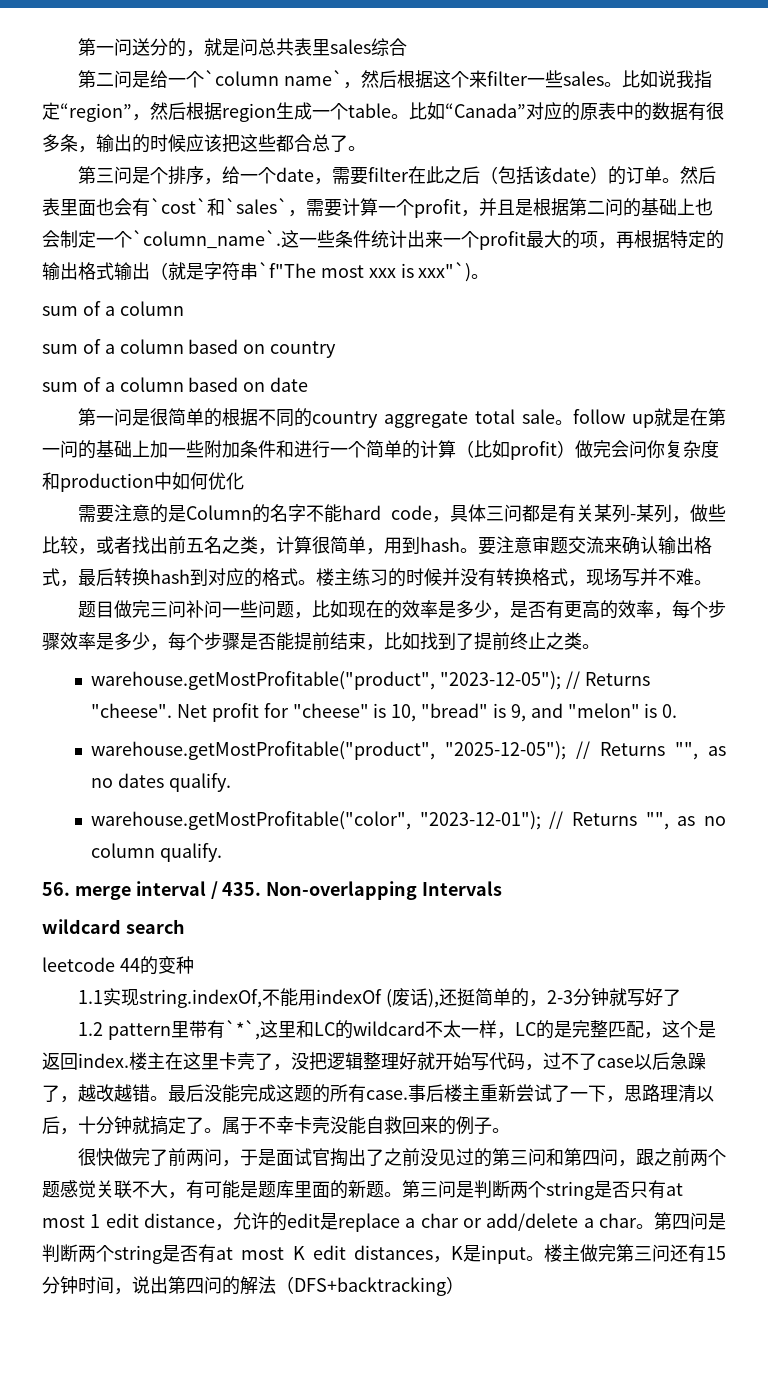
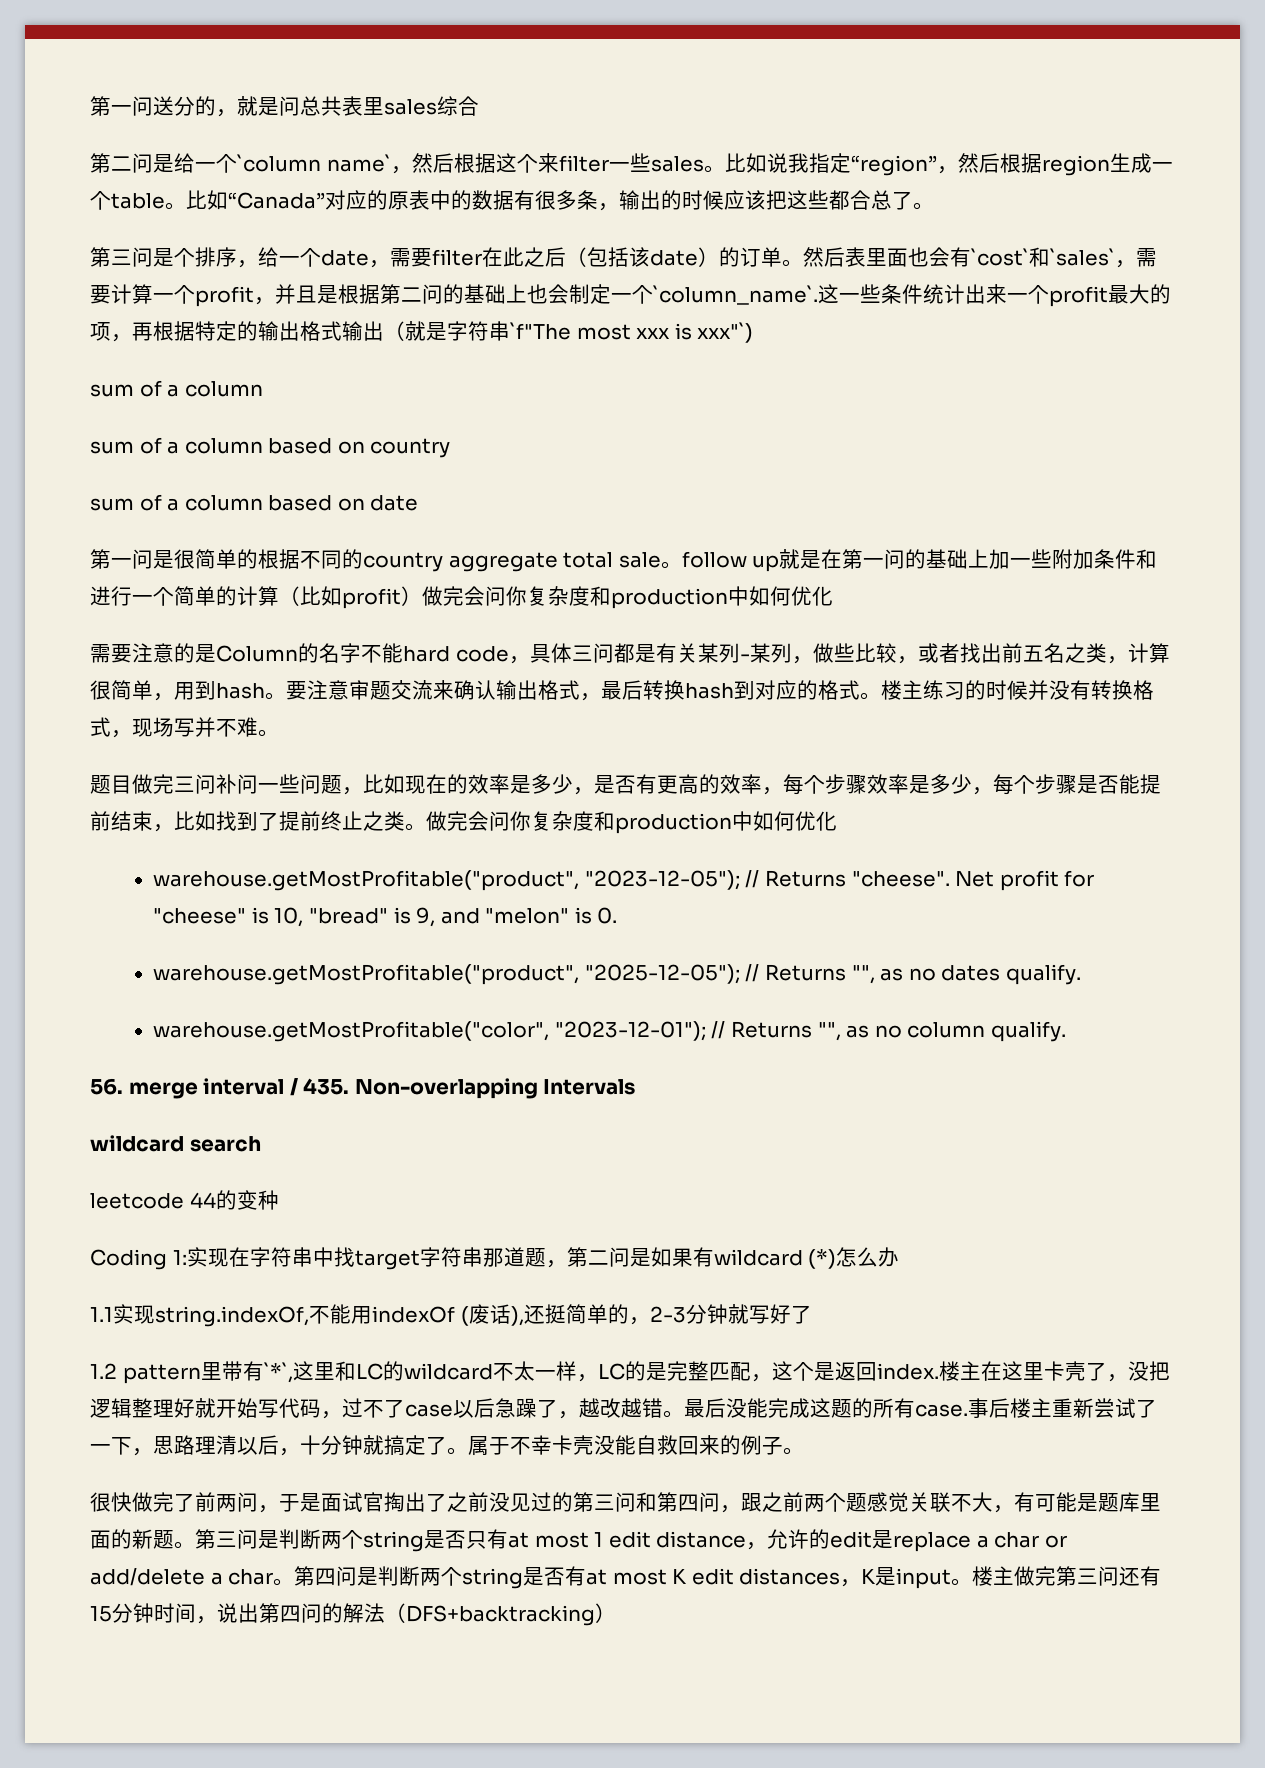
[471,274,490,279] 。 -> (754, 332) none
(600, 646) none -> [426,811,837,834] 做完会问你复杂度和production中如何优化
(194, 965) none -> [90,1247,900,1270] // Coding 1:实现在字符串中找target字符串那道题，第二问是如果有wildcard (*)怎么办

